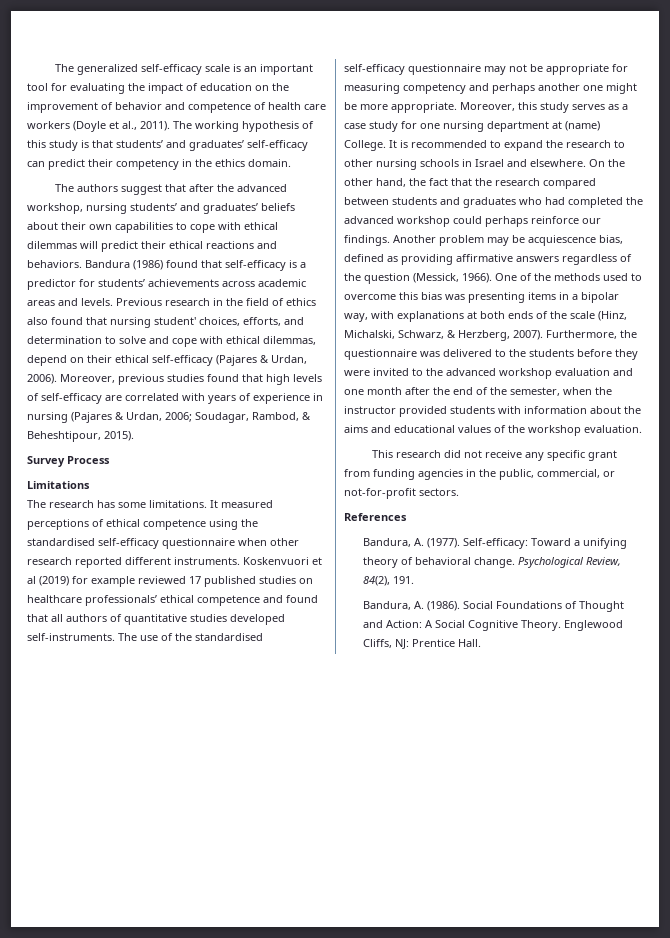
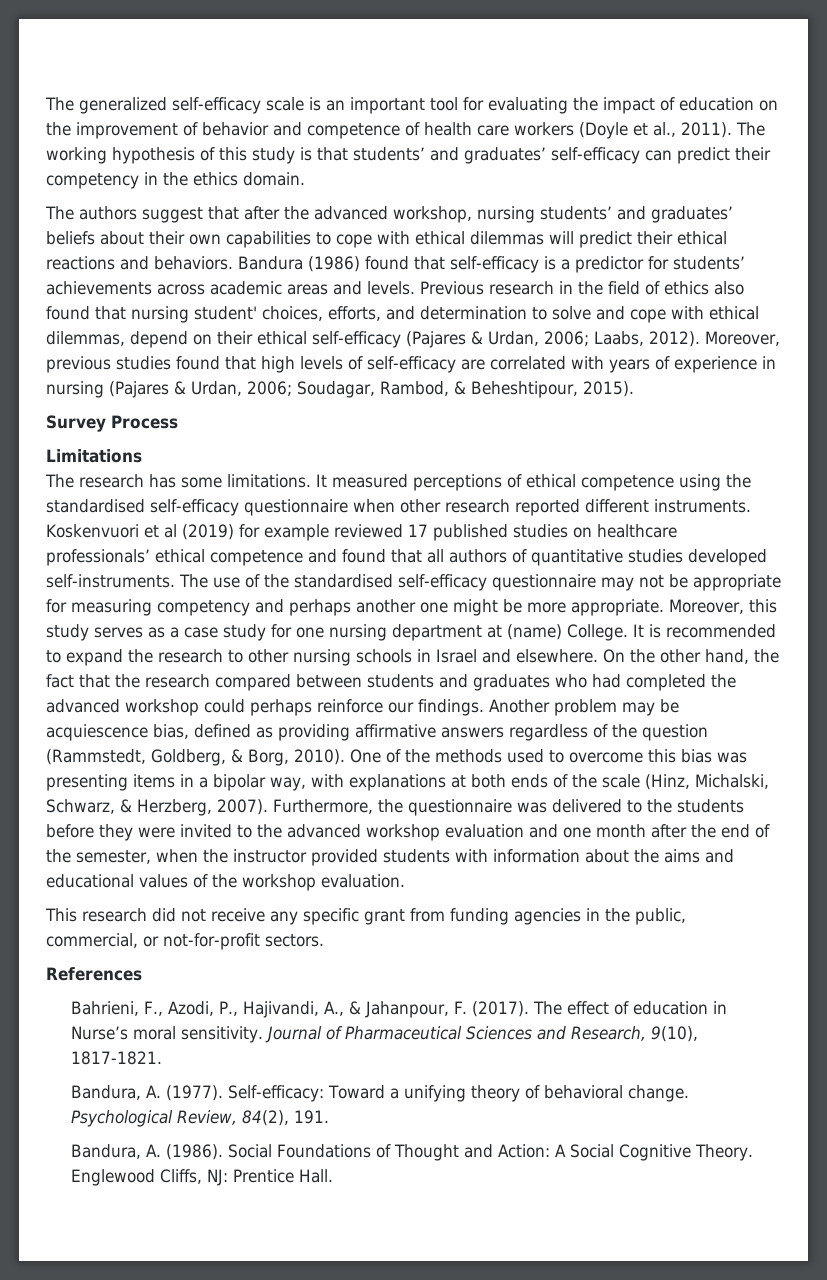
[27,374,57,384] 2006). -> [543,331,700,347] 2006; Laabs, 2012).
[413,273,492,283] (Messick, 1966). -> [46,749,345,766] (Rammstedt, Goldberg, & Borg, 2010).
(407, 517) none -> [70,1001,728,1018] [70,1026,698,1043] [70,1051,162,1065] // Bahrieni, F., Azodi, P., Hajivandi, A., & Jahanpour, F. (2017). The effect of education in Nurse’s moral sensitivity. Journal of Pharmaceutical Sciences and Research, 9(10), 1817-1821.

